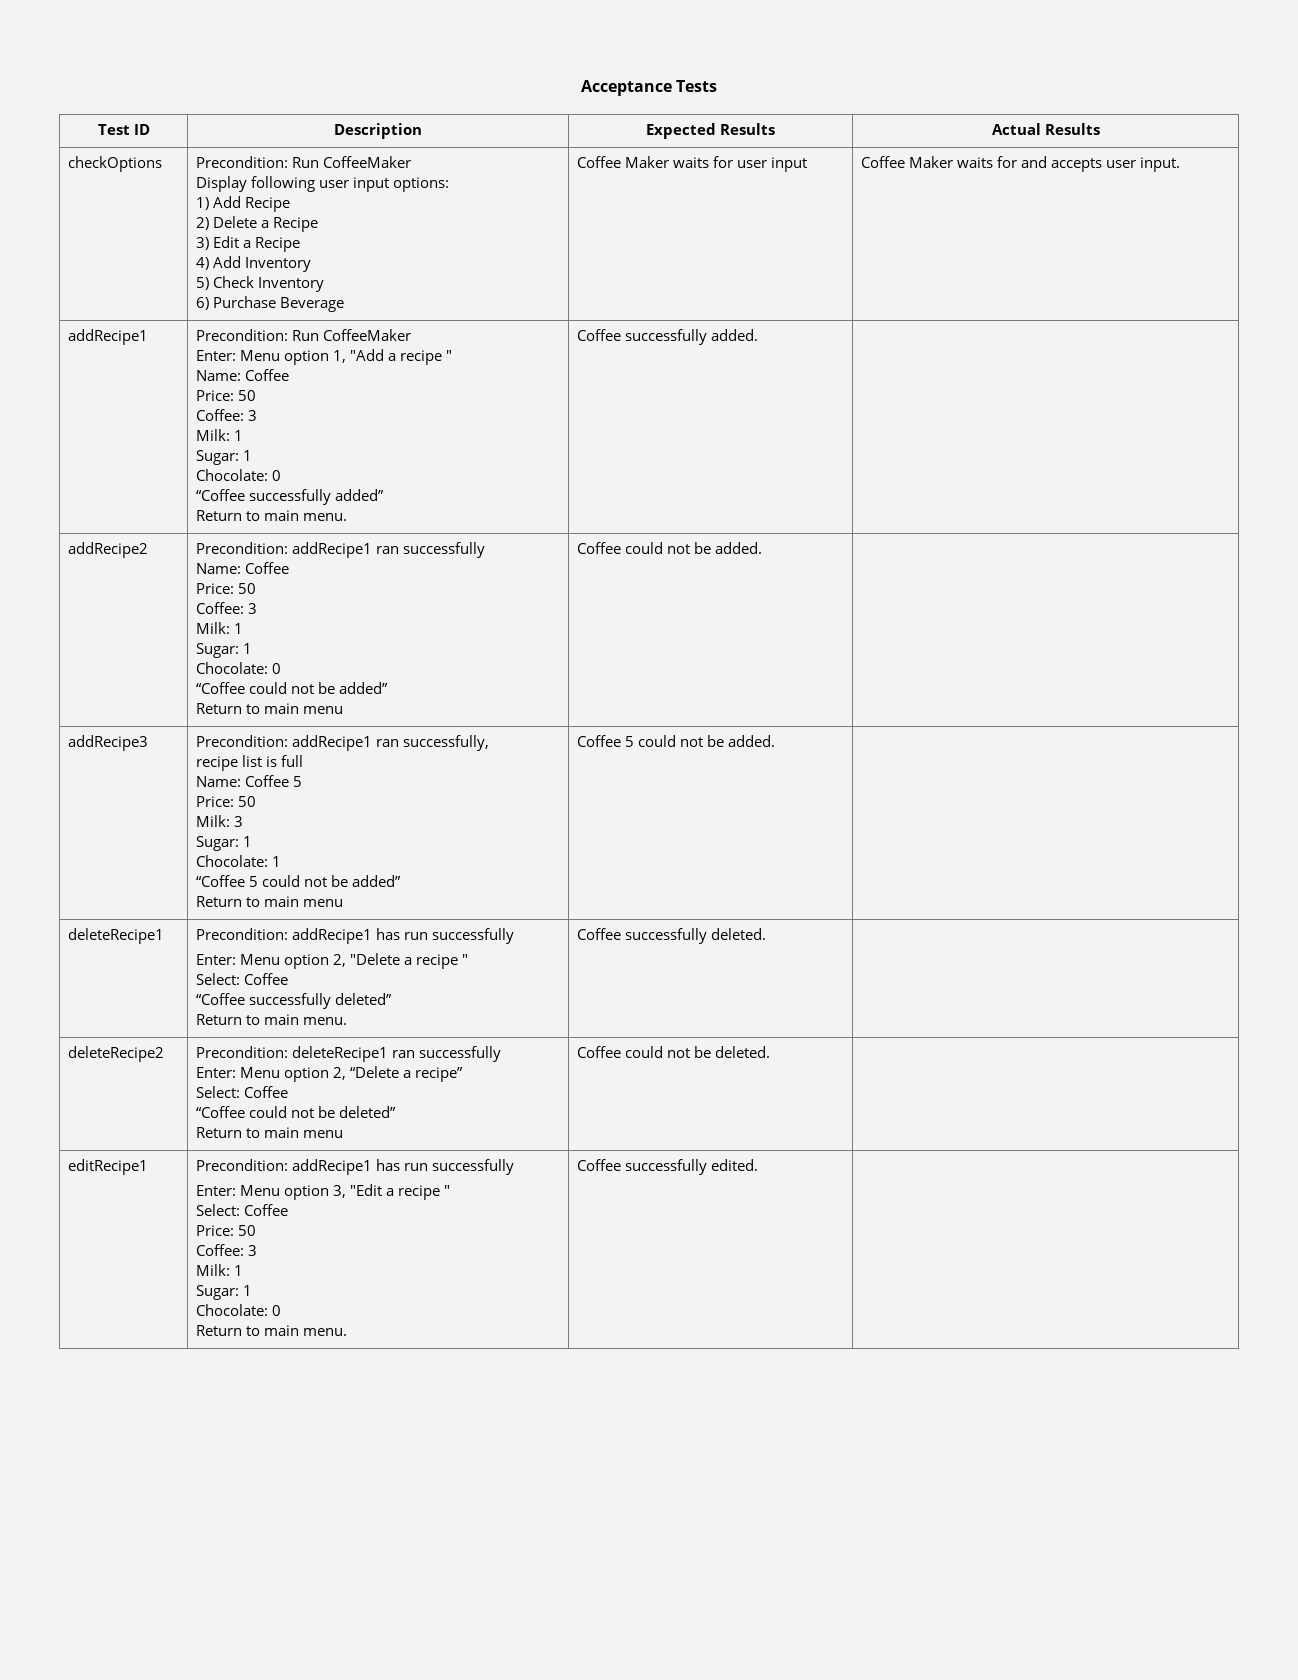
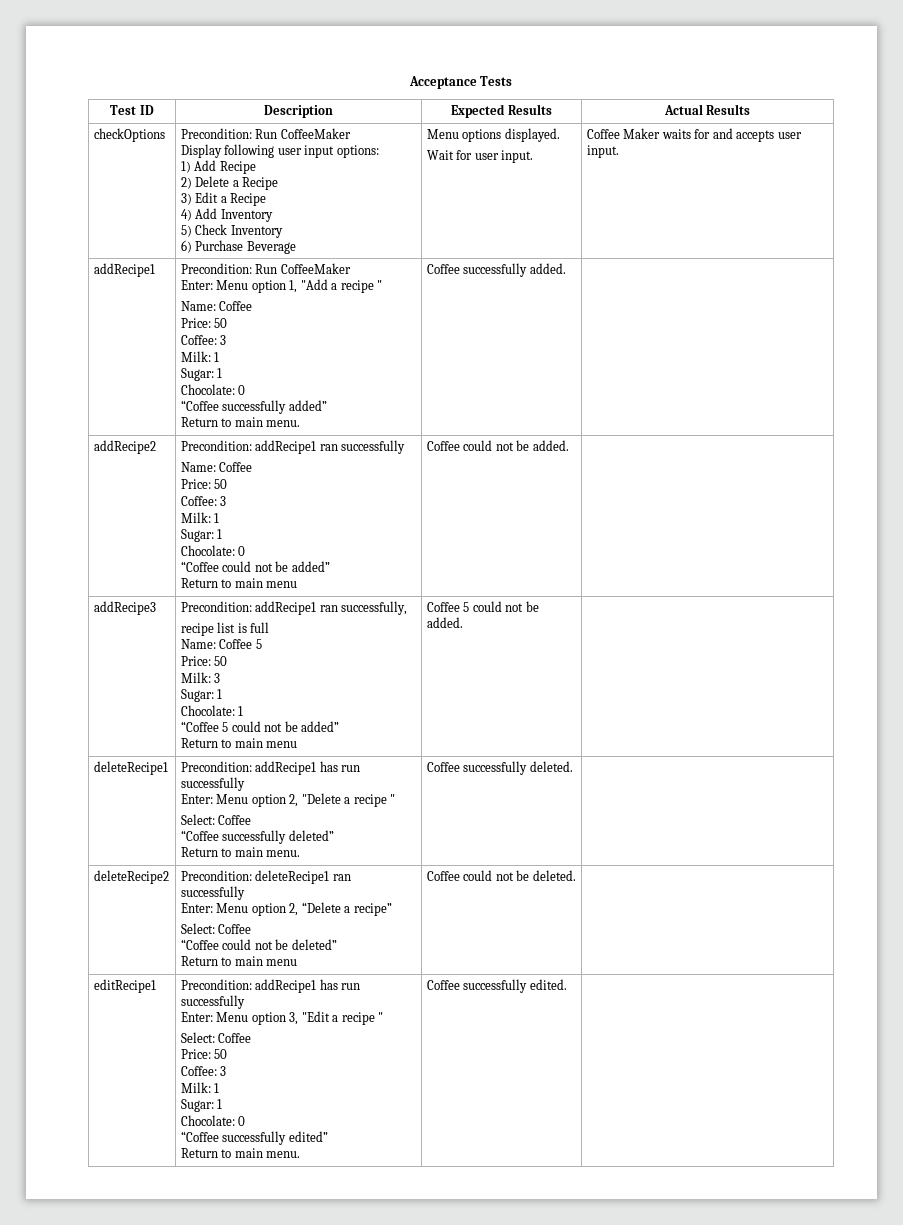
[577,156,710,168] Coffee Maker waits -> [426,128,560,142] [426,150,454,160] Menu options displayed. // Wait
[771,157,808,172] input -> [501,150,534,163] input.
(282, 1310) none -> [180,1131,328,1145] // “Coffee successfully edited”

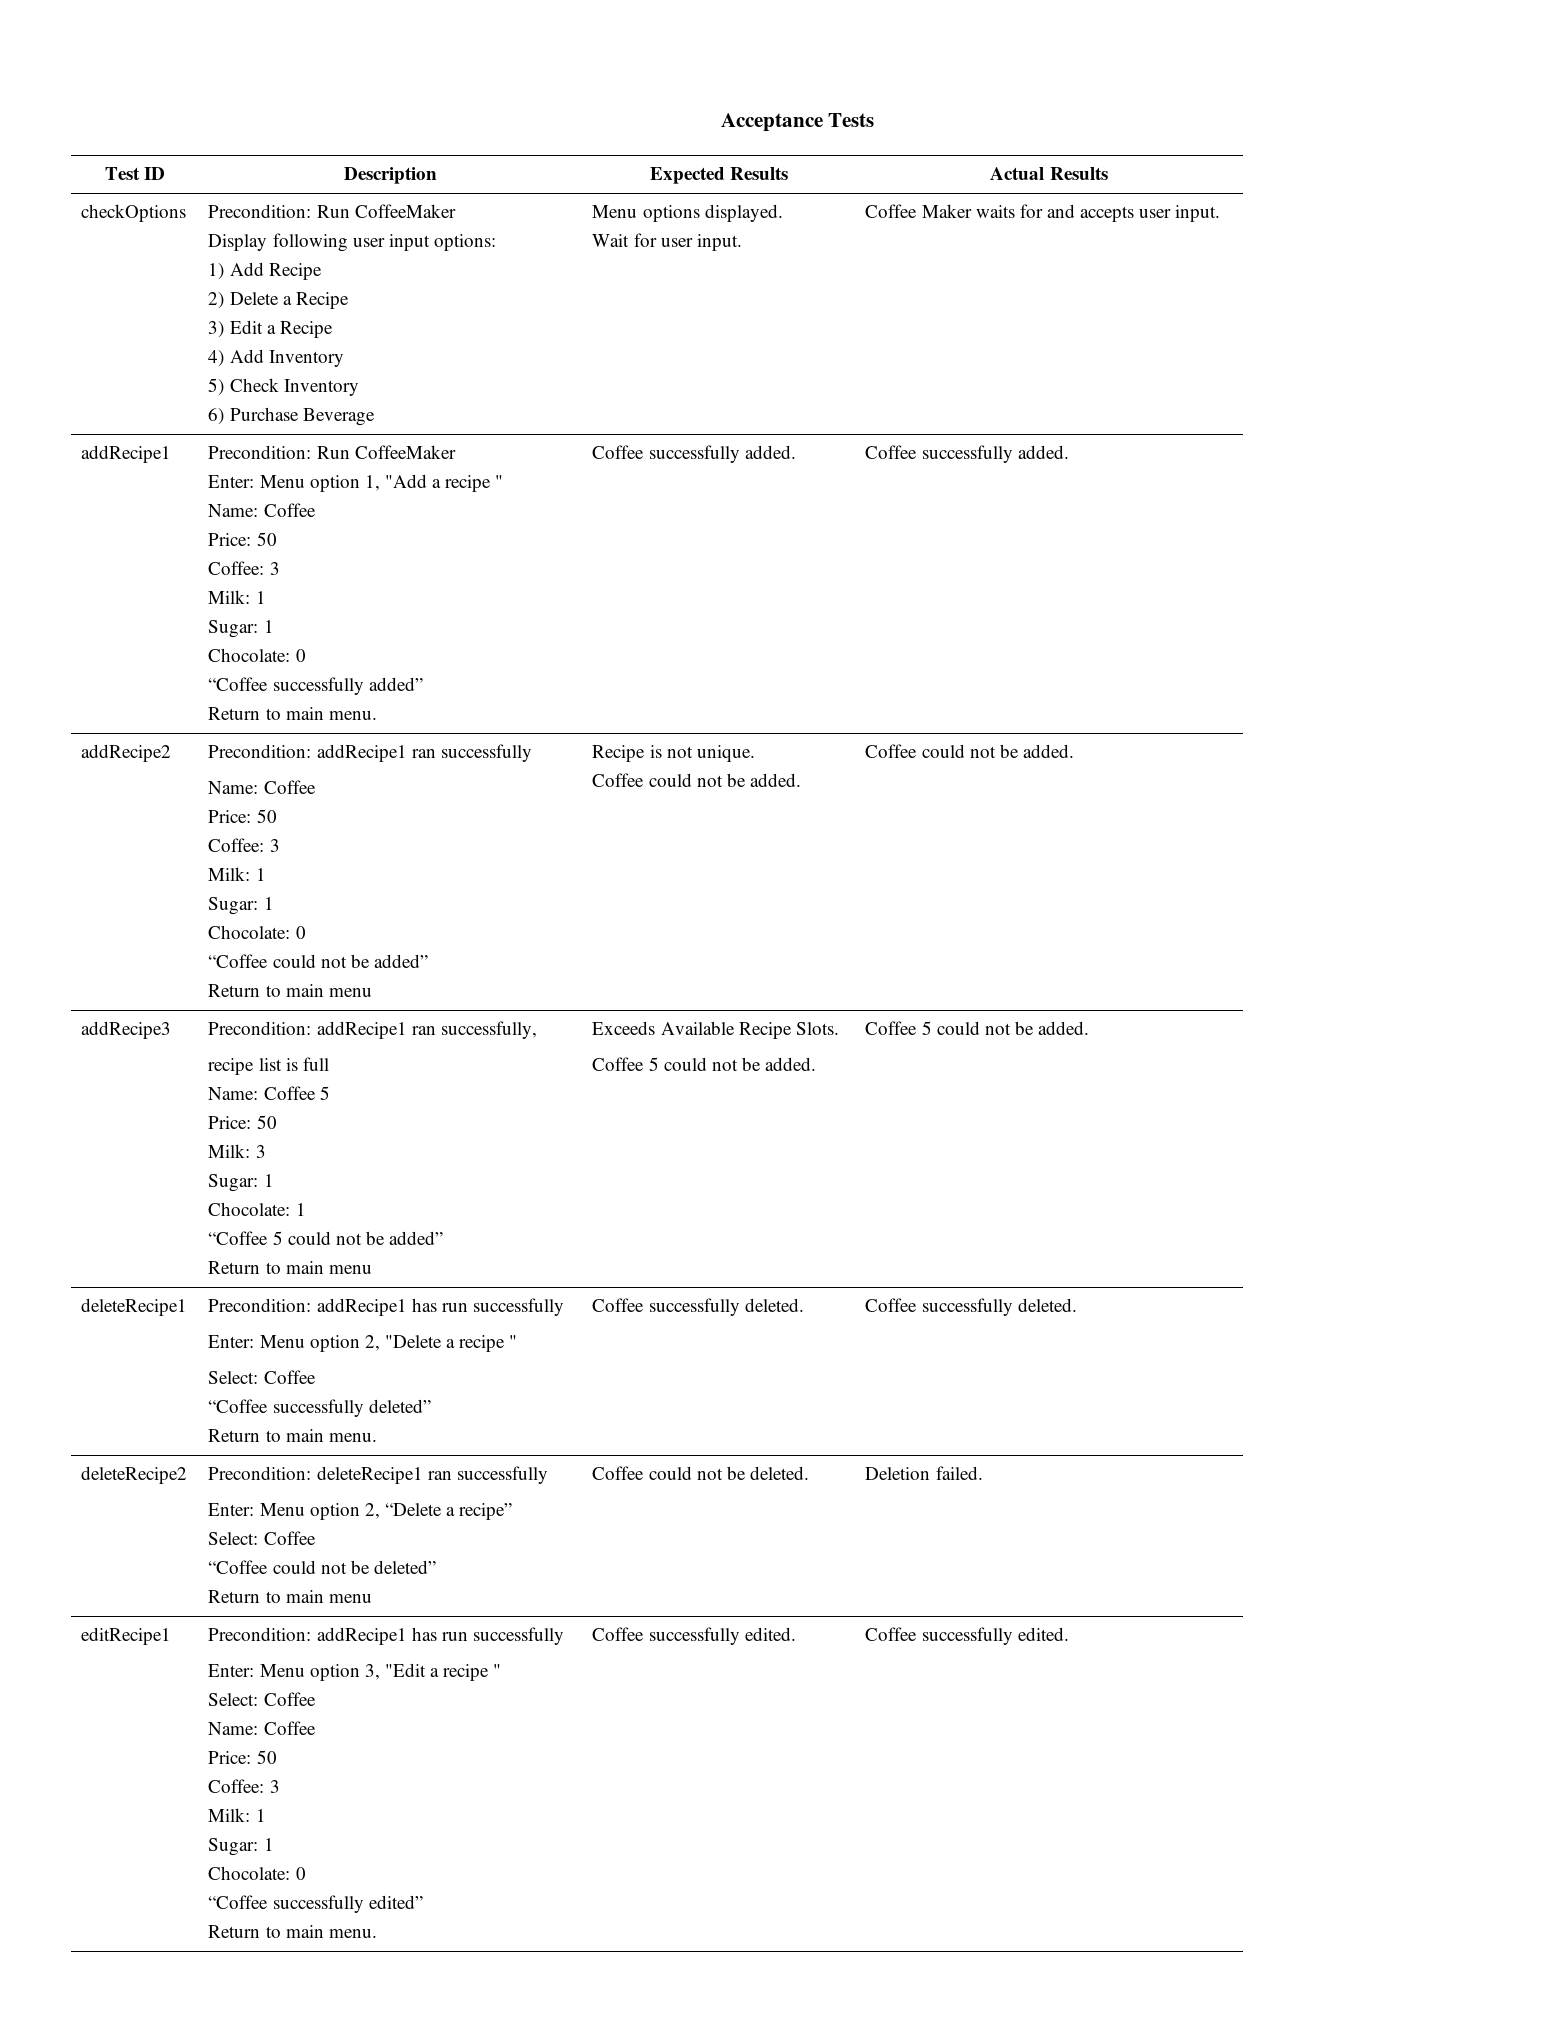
(566, 268) none -> [865,445,1069,463] Coffee successfully added.
(298, 584) none -> [592,745,755,762] Recipe is not unique. //
(569, 445) none -> [865,744,1074,758] Coffee could not be added.
(298, 744) none -> [592,1021,839,1039] Exceeds Available Recipe Slots. //
(463, 622) none -> [865,1021,1090,1035] Coffee 5 could not be added.
(573, 766) none -> [865,1298,1077,1316] Coffee successfully deleted.
(576, 875) none -> [865,1466,983,1480] Deletion failed.
(252, 1038) none -> [208,1721,316,1735] // Name: Coffee
(567, 984) none -> [865,1627,1069,1645] Coffee successfully edited.

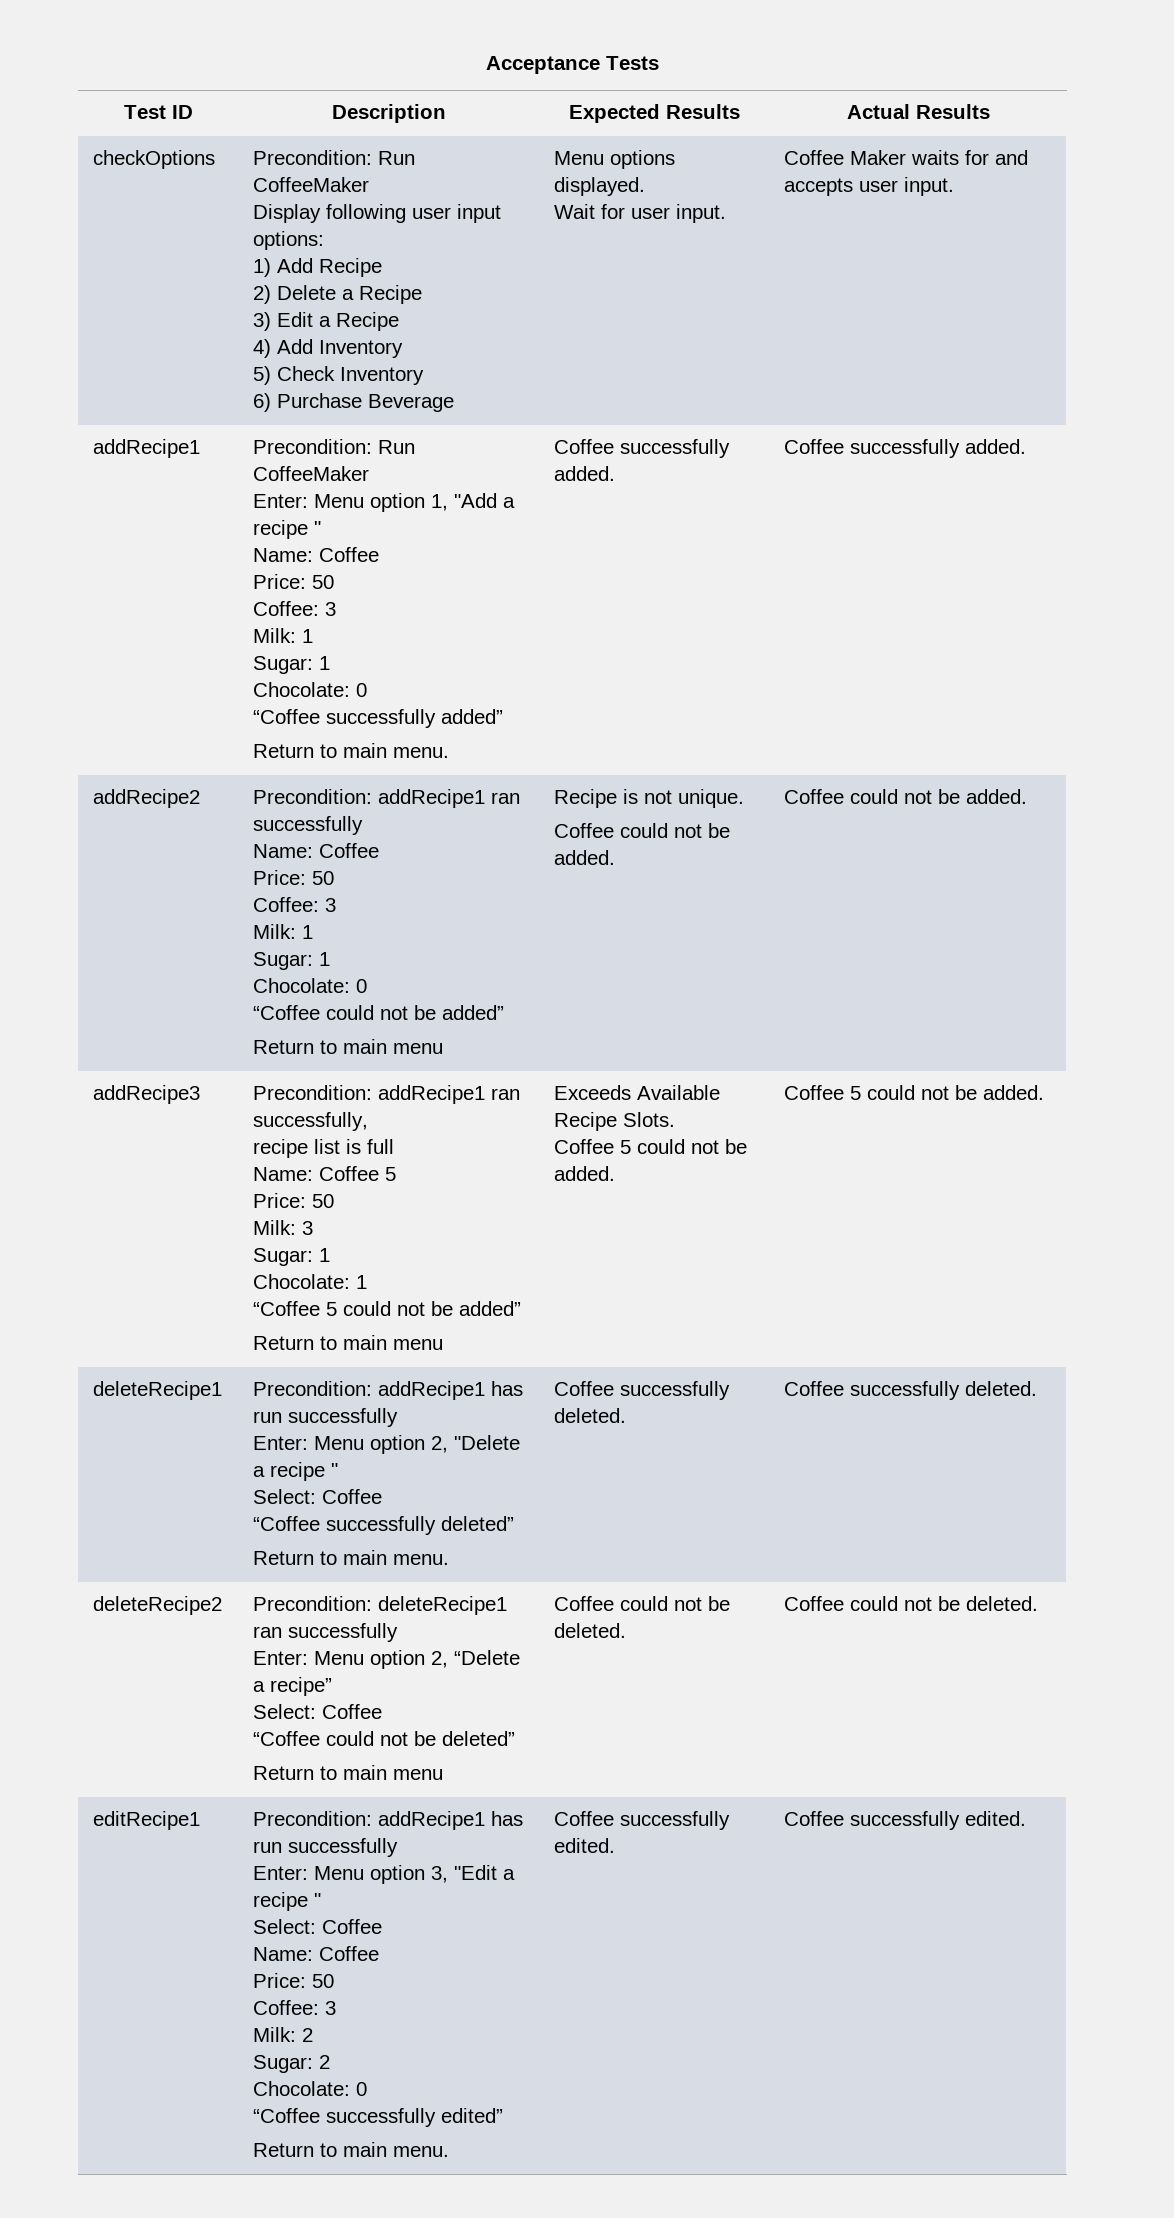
[865,1466,983,1480] Deletion failed. -> [784,1596,1039,1611] Coffee could not be deleted.
[255,1809,266,1822] [208,1838,274,1856] 1 // Sugar: 1 -> [302,2028,314,2042] [253,2055,331,2073] 2 // Sugar: 2

